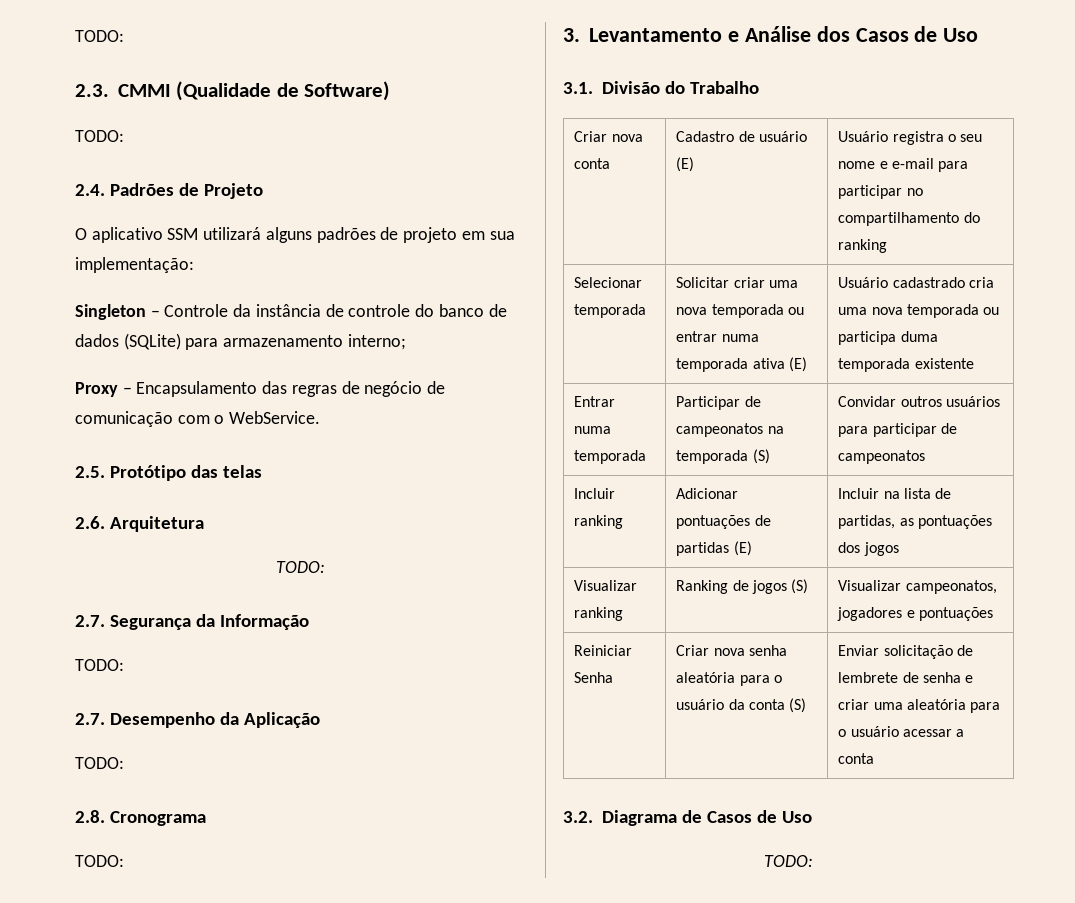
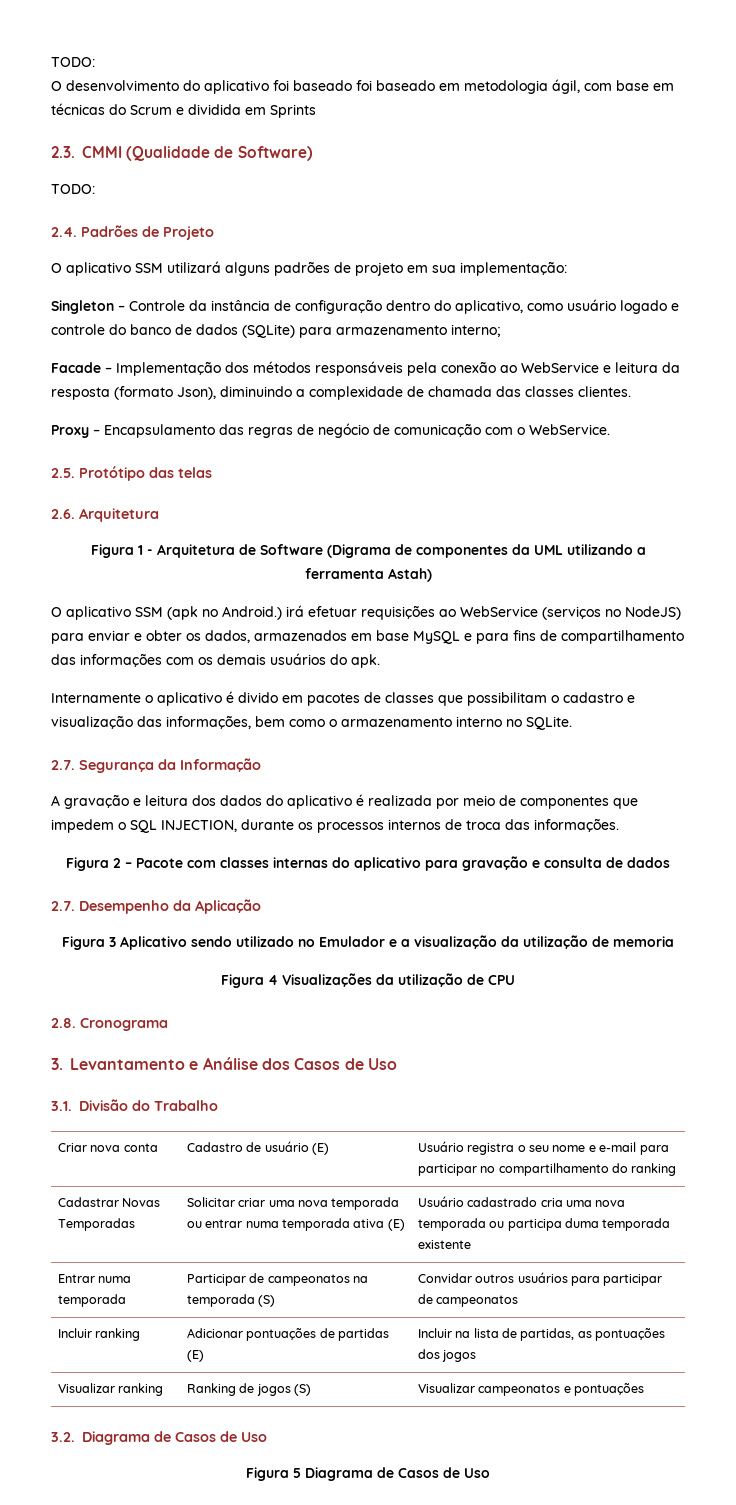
[75,30,124,42] TODO: -> [51,57,95,67] [51,79,674,94] [51,103,316,118] TODO: // O desenvolvimento do aplicativo foi baseado foi baseado em metodologia ágil, com base em técnicas do Scrum e dividida em Sprints
(344, 310) none -> [295,299,679,314] configuração dentro do aplicativo, como usuário logado e
(406, 342) none -> [51,361,680,376] [51,386,631,400] // Facade – Implementação dos métodos responsáveis pela conexão ao WebService e leitura da resposta (formato Json), diminuindo a complexidade de chamada das classes clientes.
[276,561,325,573] [75,614,310,630] [75,659,124,671] [75,712,321,728] [75,757,124,769] TODO: // 2.7. Segurança da Informação // TODO: // 2.7. Desempenho da Aplicação // TODO: -> [90,544,646,558] [304,568,432,582] [51,605,681,620] [51,630,684,644] [51,653,380,668] [51,691,635,706] [51,715,572,730] [51,758,261,773] [51,794,638,809] [51,818,619,833] [66,856,670,871] [51,899,261,914] [62,935,674,950] [221,973,515,988] Figura 1 - Arquitetura de Software (Digrama de componentes da UML utilizando a ferramenta Astah) // O aplicativo SSM (apk no Android.) irá efetuar requisições ao WebService (serviços no NodeJS) para enviar e obter os dados, armazenados em base MySQL e para fins de compartilhamento das informações com os demais usuários do apk. // Internamente o aplicativo é divido em pacotes de classes que possibilitam o cadastro e visualização das informações, bem como o armazenamento interno no SQLite. // 2.7. Segurança da Informação // A gravação e leitura dos dados do aplicativo é realizada por meio de componentes que impedem o SQL INJECTION, durante os processos internos de troca das informações. // Figura 2 – Pacote com classes internas do aplicativo para gravação e consulta de dados // 2.7. Desempenho da Aplicação // Figura 3 Aplicativo sendo utilizado no Emulador e a visualização da utilização de memoria // Figura 4 Visualizações da utilização de CPU
[75,855,124,867] // TODO: -> (168, 1024) none
[574,277,643,288] [574,304,647,318] Selecionar temporada -> [57,1197,161,1207] [57,1218,135,1231] Cadastrar Novas Temporadas
[905,580,997,594] [837,607,903,621] campeonatos, jogadores -> [478,1384,561,1396] campeonatos
[574,645,633,656] [574,672,614,683] [676,645,788,656] [676,672,783,686] [676,698,807,713] [838,645,974,659] [838,672,974,683] [838,699,1001,713] [838,726,965,737] [838,753,875,764] // Reiniciar Senha | Criar nova senha aleatória para o usuário da conta (S) | Enviar solicitação de lembrete de senha e criar uma aleatória para o usuário acessar a conta -> (645, 1389) none
[764,855,813,867] TODO: -> [246,1467,490,1481] Figura 5 Diagrama de Casos de Uso

